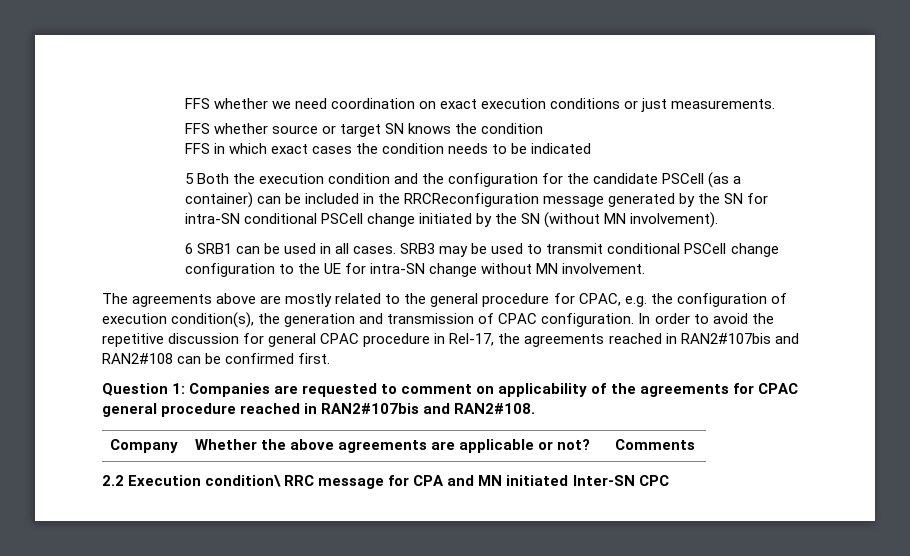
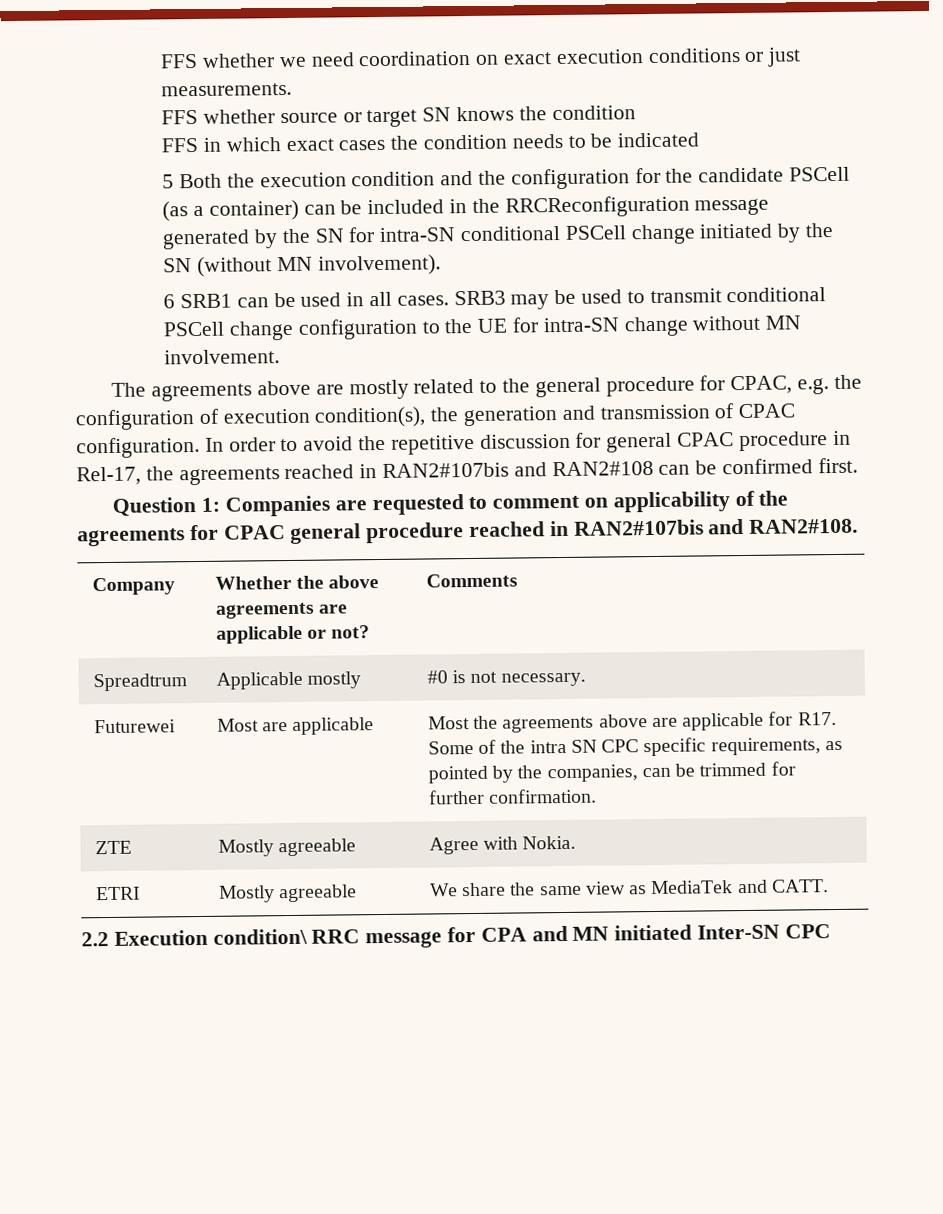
(696, 444) none -> [92,673,187,692] [215,671,362,690] [426,670,586,687] [93,719,176,734] [216,717,375,735] [427,711,837,733] [427,737,843,757] [427,761,796,784] [428,788,598,805] [94,840,132,855] [217,838,357,857] [428,835,577,855] [95,886,141,901] [218,884,358,903] [429,879,829,897] // Spreadtrum | Applicable mostly | #0 is not necessary. // Futurewei | Most are applicable | Most the agreements above are applicable for R17. Some of the intra SN CPC specific requirements, as pointed by the companies, can be trimmed for further confirmation. // ZTE | Mostly agreeable | Agree with Nokia. // ETRI | Mostly agreeable | We share the same view as MediaTek and CATT.

